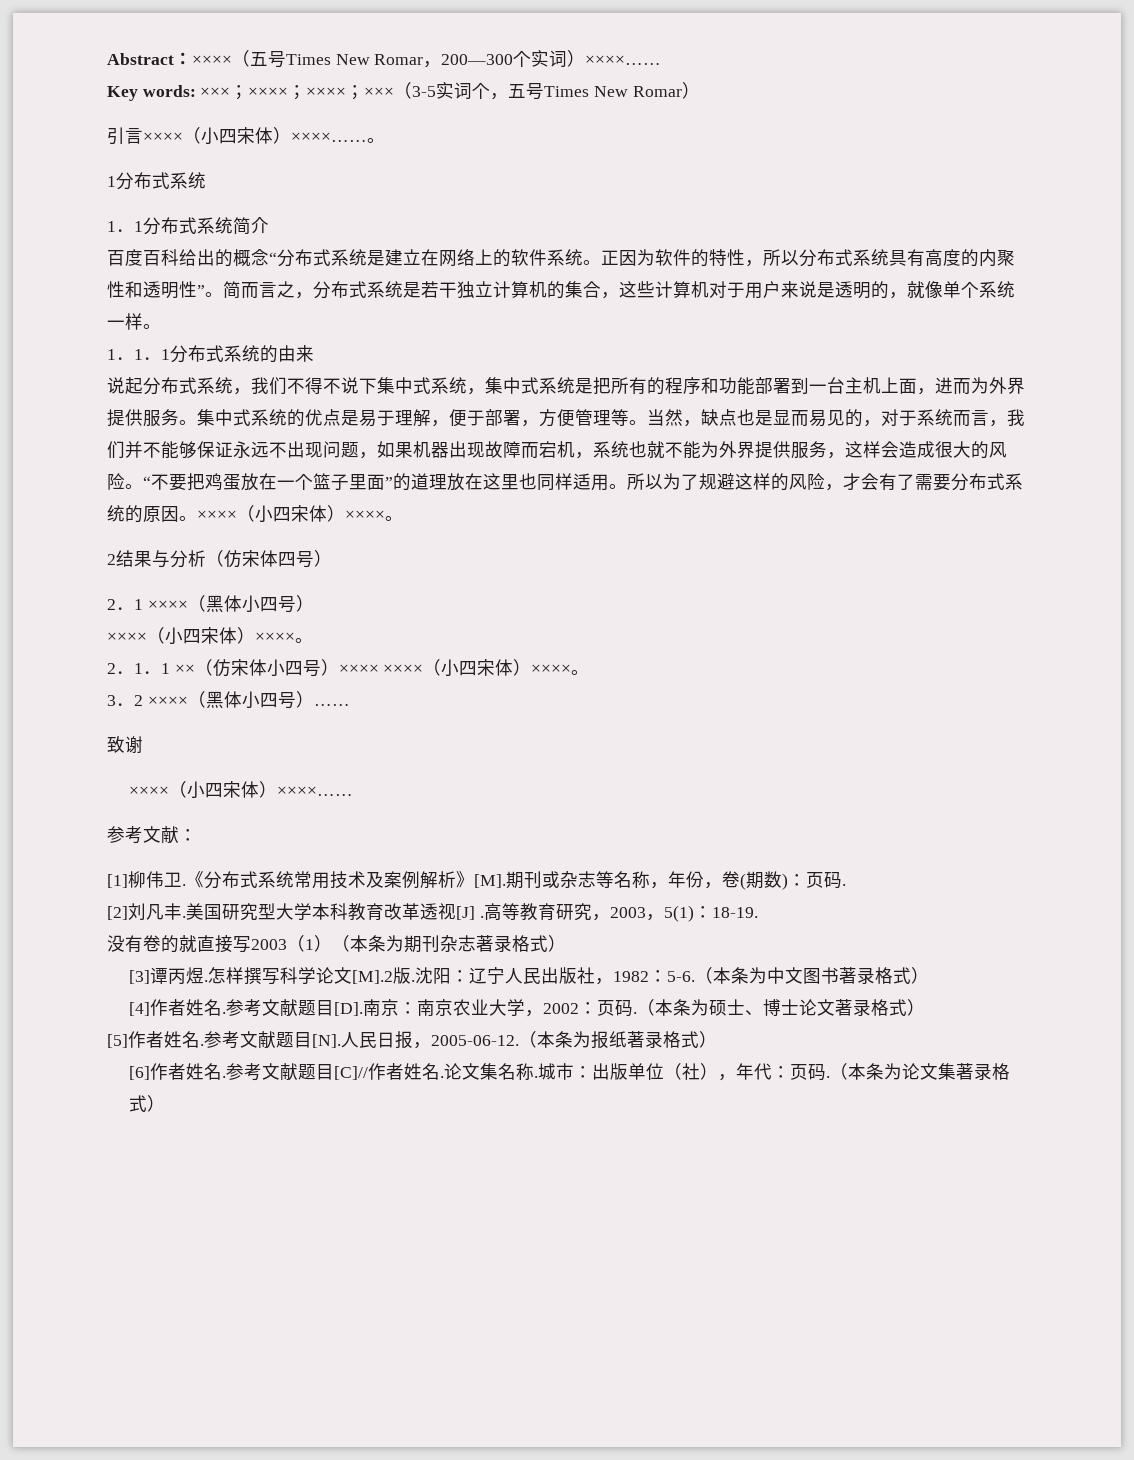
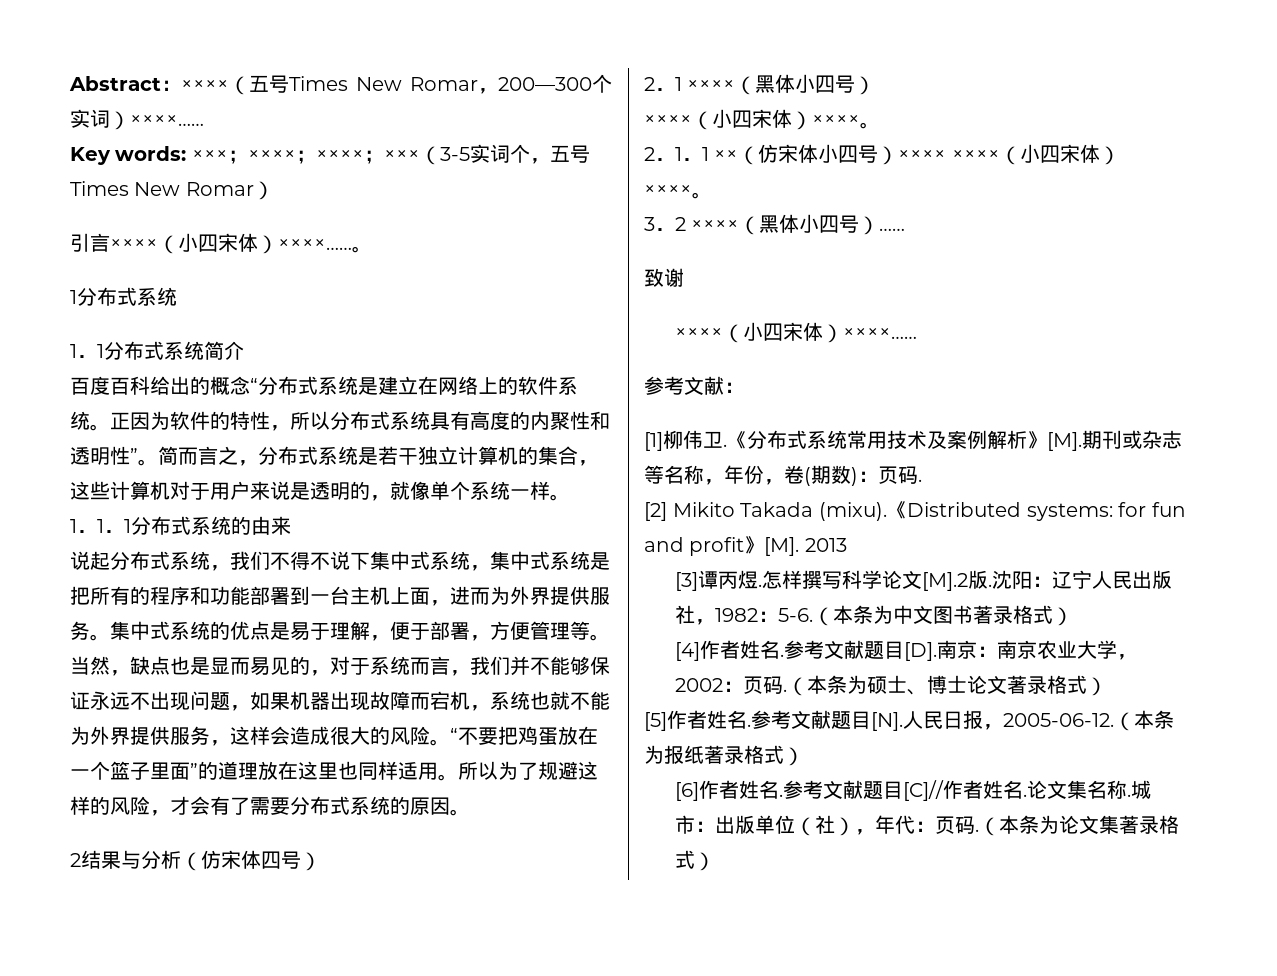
[197,505,403,523] ××××（小四宋体）××××。 -> (470, 812) none
[128,903,758,922] [107,935,566,953] 刘凡丰.美国研究型大学本科教育改革透视[J] .高等教育研究，2003，5(1)：18-19. // 没有卷的就直接写2003（1）（本条为期刊杂志著录格式） -> [672,501,1186,521] [644,536,847,556] Mikito Takada (mixu).《Distributed systems: for fun and profit》[M]. 2013

